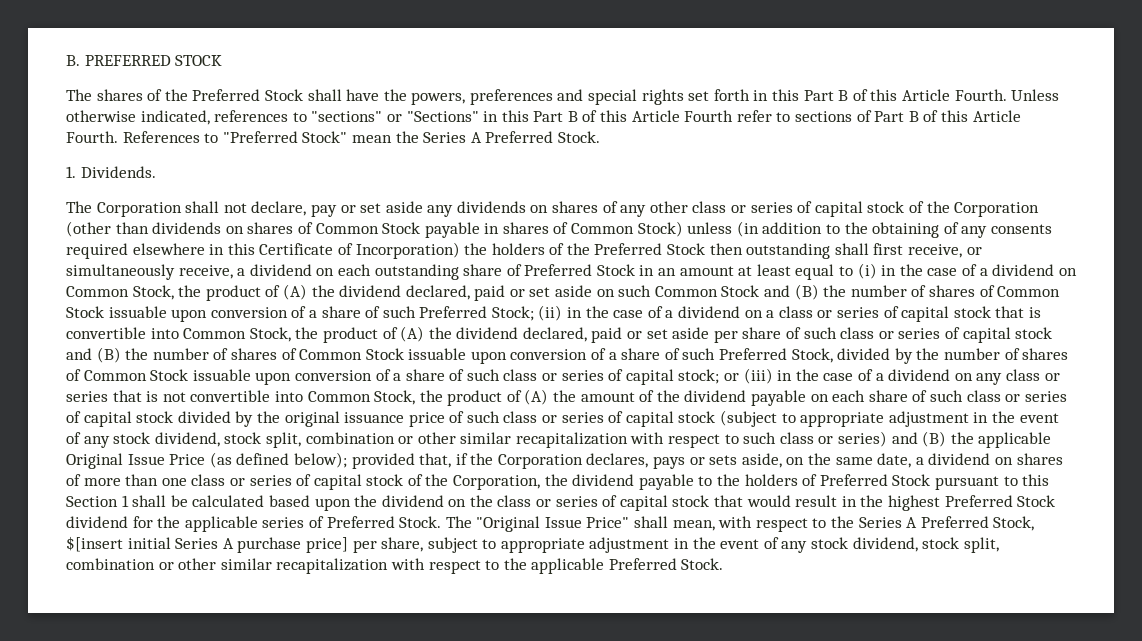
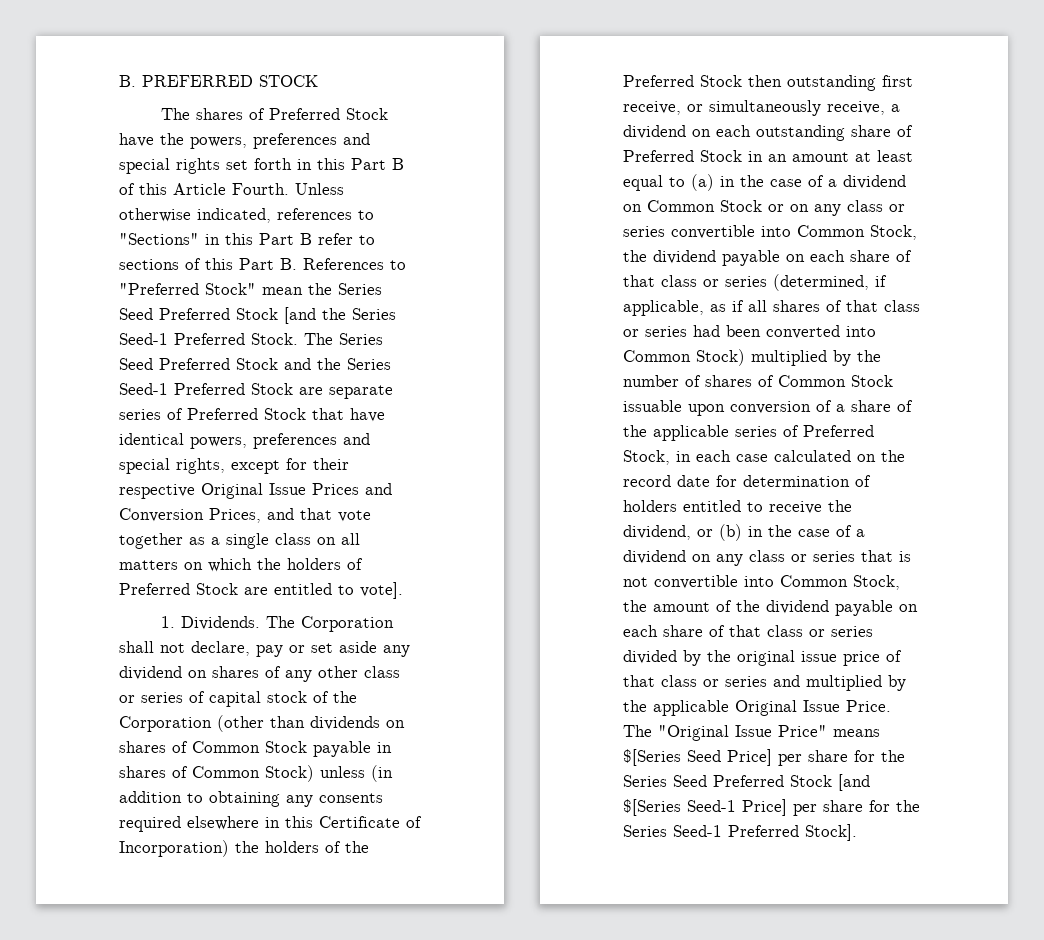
[164,89,342,101] the Preferred Stock shall -> [269,108,389,120] Preferred Stock
[311,111,402,122] "sections" or -> (374, 215) none
[582,110,1021,122] [66,131,118,143] of this Article Fourth refer to sections of Part B of this Article Fourth. -> [318,233,375,245] [119,258,297,270] refer to sections of this Part B.
[470,131,600,143] A Preferred Stock. -> [119,307,396,324] [119,333,383,345] [119,358,391,370] [119,383,393,399] [119,408,385,422] [119,433,370,449] [119,458,349,474] [119,483,392,499] [119,508,371,523] [119,533,360,549] [119,558,363,572] [119,582,403,599] Seed Preferred Stock [and the Series Seed-1 Preferred Stock. The Series Seed Preferred Stock and the Series Seed-1 Preferred Stock are separate series of Preferred Stock that have identical powers, preferences and special rights, except for their respective Original Issue Prices and Conversion Prices, and that vote together as a single class on all matters on which the holders of Preferred Stock are entitled to vote].
(156, 172) // -> (261, 623) none
[456,201,526,213] dividends -> [119,666,182,680] dividend
[844,222,959,238] the obtaining of -> [209,791,280,807] obtaining
[834,243,869,255] shall -> (876, 83) none
[857,263,877,279] (i) -> [691,174,714,191] (a)
[132,284,1061,301] [66,305,1041,322] [66,326,1053,343] [66,347,891,364] Stock, the product of (A) the dividend declared, paid or set aside on such Common Stock and (B) the number of shares of Common Stock issuable upon conversion of a share of such Preferred Stock; (ii) in the case of a dividend on a class or series of capital stock that is convertible into Common Stock, the product of (A) the dividend declared, paid or set aside per share of such class or series of capital stock and (B) the number of shares of Common Stock issuable upon conversion of a share of such Preferred Stock, divided -> [720,200,905,216] [623,225,917,240] [623,250,912,266] [623,274,887,291] [623,300,920,316] [623,325,876,339] [623,349,827,366] Stock or on any class or series convertible into Common Stock, the dividend payable on each share of that class or series (determined, if applicable, as if all shares of that class or series had been converted into Common Stock) multiplied
[466,368,773,385] such class or series of capital stock; or (iii) -> [623,425,874,441] [623,450,905,465] [623,475,871,487] [623,500,852,514] [623,524,742,541] the applicable series of Preferred Stock, in each case calculated on the record date for determination of holders entitled to receive the dividend, or (b)
[447,389,577,406] product of (A) the -> (647, 606) none
[929,390,1067,402] [66,411,174,427] such class or series of capital stock -> [729,625,873,637] that class or series
[344,412,405,423] issuance -> [801,651,837,662] issue
[466,410,1059,427] [66,431,1052,448] [66,452,1063,469] [66,474,1050,490] [66,495,1056,511] [66,516,1035,532] [66,536,999,553] [66,558,724,574] such class or series of capital stock (subject to appropriate adjustment in the event of any stock dividend, stock split, combination or other similar recapitalization with respect to such class or series) and (B) the applicable Original Issue Price (as defined below); provided that, if the Corporation declares, pays or sets aside, on the same date, a dividend on shares of more than one class or series of capital stock of the Corporation, the dividend payable to the holders of Preferred Stock pursuant to this Section 1 shall be calculated based upon the dividend on the class or series of capital stock that would result in the highest Preferred Stock dividend for the applicable series of Preferred Stock. The "Original Issue Price" shall mean, with respect to the Series A Preferred Stock, $[insert initial Series A purchase price] per share, subject to appropriate adjustment in the event of any stock dividend, stock split, combination or other similar recapitalization with respect to the applicable Preferred Stock. -> [623,675,906,691] [623,700,891,716] [623,725,880,741] [623,749,905,766] [623,774,870,791] [623,799,920,816] [623,824,857,841] that class or series and multiplied by the applicable Original Issue Price. The "Original Issue Price" means $[Series Seed Price] per share for the Series Seed Preferred Stock [and $[Series Seed-1 Price] per share for the Series Seed-1 Preferred Stock].

